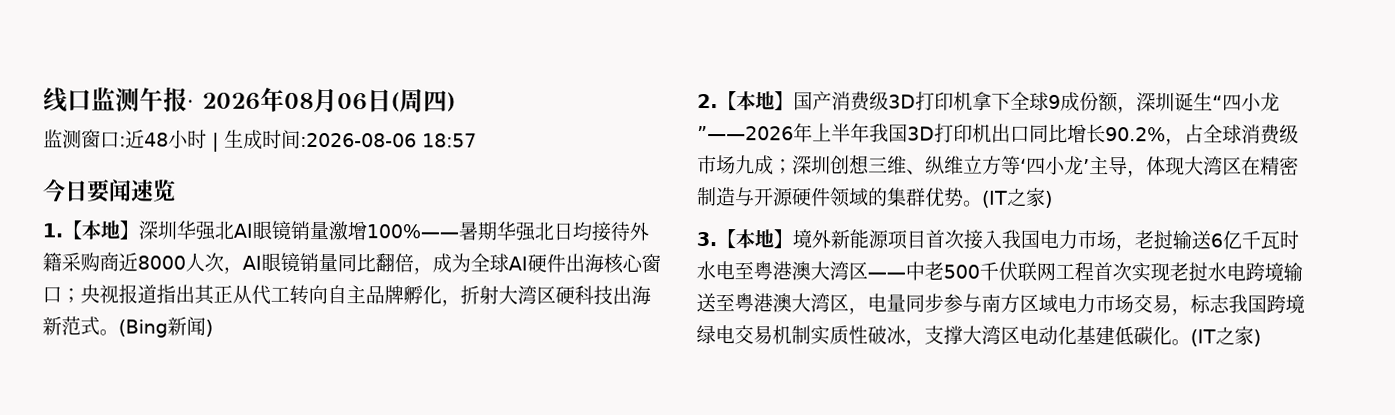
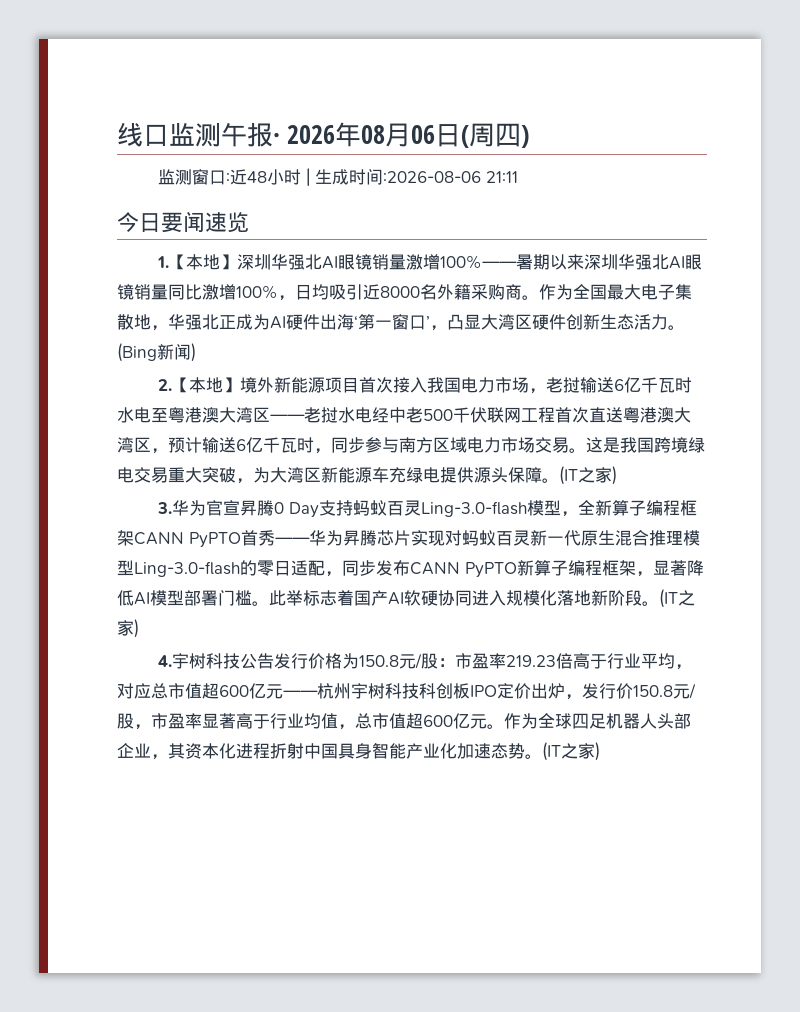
[422,133,477,148] 18:57 -> [485,171,518,183] 21:11
[496,221,649,242] [42,252,661,275] [42,284,651,307] [42,316,100,336] 华强北日均接待外籍采购商近8000人次，AI眼镜销量同比翻倍，成为全球AI硬件出海核心窗口；央视报道指出其正从代工转向自主品牌孵化，折射大湾区硬科技出海新范式 -> [550,254,703,270] [117,284,692,301] [117,314,668,331] 以来深圳华强北AI眼镜销量同比激增100%，日均吸引近8000名外籍采购商。作为全国最大电子集散地，华强北正成为AI硬件出海‘第一窗口’，凸显大湾区硬件创新生态活力
[793,91,1280,114] [697,123,1299,146] [697,154,1299,178] [697,186,1053,208] [696,229,793,249] 国产消费级3D打印机拿下全球9成份额，深圳诞生“四小龙”——2026年上半年我国3D打印机出口同比增长90.2%，占全球消费级市场九成；深圳创想三维、纵维立方等‘四小龙’主导，体现大湾区在精密制造与开源硬件领域的集群优势。(IT之家) // 3.【本地】 -> (241, 385) none
(906, 275) none -> [304,407,389,423] 老挝水电经
[1131,262,1303,283] [696,292,906,315] 实现老挝水电跨境输送至粤港澳大湾区，电量 -> [589,407,691,423] [117,437,331,454] 直送粤港澳大湾区，预计输送6亿千瓦时，
[1171,294,1230,316] ，标志 -> [569,437,620,453] 。这是
[772,325,1172,347] 机制实质性破冰，支撑大湾区电动化基建低碳化 -> [168,466,617,485] [157,500,697,518] [117,530,700,548] [117,560,704,578] [117,589,695,608] [117,619,139,638] [158,653,693,670] [117,683,696,700] [117,713,691,730] [117,742,525,760] 重大突破，为大湾区新能源车充绿电提供源头保障。(IT之家) // 3.华为官宣昇腾0 Day支持蚂蚁百灵Ling-3.0-flash模型，全新算子编程框架CANN PyPTO首秀——华为昇腾芯片实现对蚂蚁百灵新一代原生混合推理模型Ling-3.0-flash的零日适配，同步发布CANN PyPTO新算子编程框架，显著降低AI模型部署门槛。此举标志着国产AI软硬协同进入规模化落地新阶段。(IT之家) // 4.宇树科技公告发行价格为150.8元/股：市盈率219.23倍高于行业平均，对应总市值超600亿元——杭州宇树科技科创板IPO定价出炉，发行价150.8元/股，市盈率显著高于行业均值，总市值超600亿元。作为全球四足机器人头部企业，其资本化进程折射中国具身智能产业化加速态势

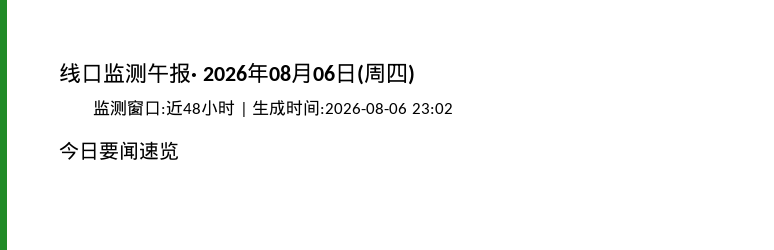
[485,171,518,183] 21:11 -> [411,103,453,114] 23:02
[157,254,703,270] [117,284,692,301] [117,314,685,331] [117,343,196,362] [158,377,693,394] [117,407,691,423] [117,437,705,454] [117,466,617,485] [157,500,697,518] [117,530,700,548] [117,560,704,578] [117,589,695,608] [117,619,139,638] [158,653,693,670] [117,683,696,700] [117,713,691,730] [117,742,600,761] // 1.【本地】深圳华强北AI眼镜销量激增100%——暑期以来深圳华强北AI眼镜销量同比激增100%，日均吸引近8000名外籍采购商。作为全国最大电子集散地，华强北正成为AI硬件出海‘第一窗口’，凸显大湾区硬件创新生态活力。(Bing新闻) // 2.【本地】境外新能源项目首次接入我国电力市场，老挝输送6亿千瓦时水电至粤港澳大湾区——老挝水电经中老500千伏联网工程首次直送粤港澳大湾区，预计输送6亿千瓦时，同步参与南方区域电力市场交易。这是我国跨境绿电交易重大突破，为大湾区新能源车充绿电提供源头保障。(IT之家) // 3.华为官宣昇腾0 Day支持蚂蚁百灵Ling-3.0-flash模型，全新算子编程框架CANN PyPTO首秀——华为昇腾芯片实现对蚂蚁百灵新一代原生混合推理模型Ling-3.0-flash的零日适配，同步发布CANN PyPTO新算子编程框架，显著降低AI模型部署门槛。此举标志着国产AI软硬协同进入规模化落地新阶段。(IT之家) // 4.宇树科技公告发行价格为150.8元/股：市盈率219.23倍高于行业平均，对应总市值超600亿元——杭州宇树科技科创板IPO定价出炉，发行价150.8元/股，市盈率显著高于行业均值，总市值超600亿元。作为全球四足机器人头部企业，其资本化进程折射中国具身智能产业化加速态势。(IT之家) -> (179, 150) none

